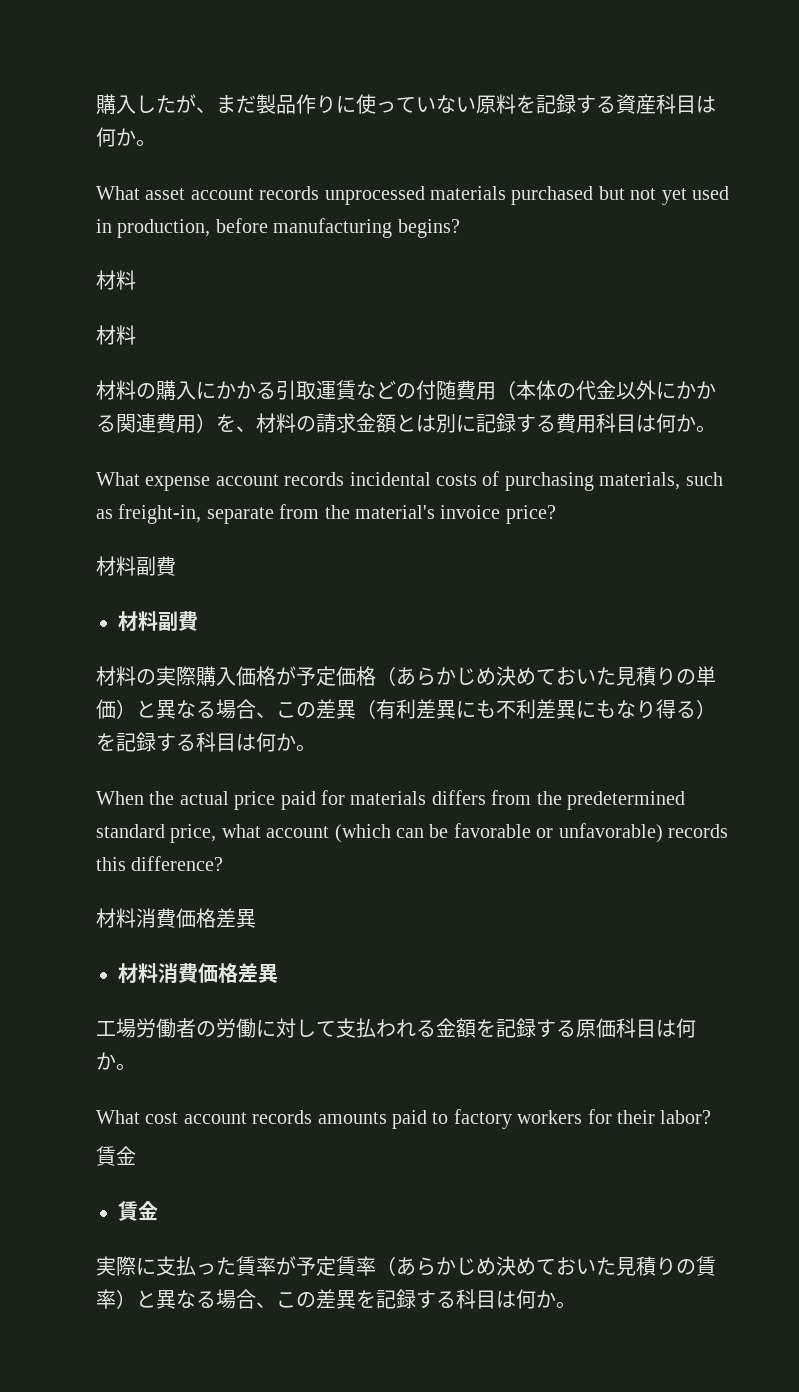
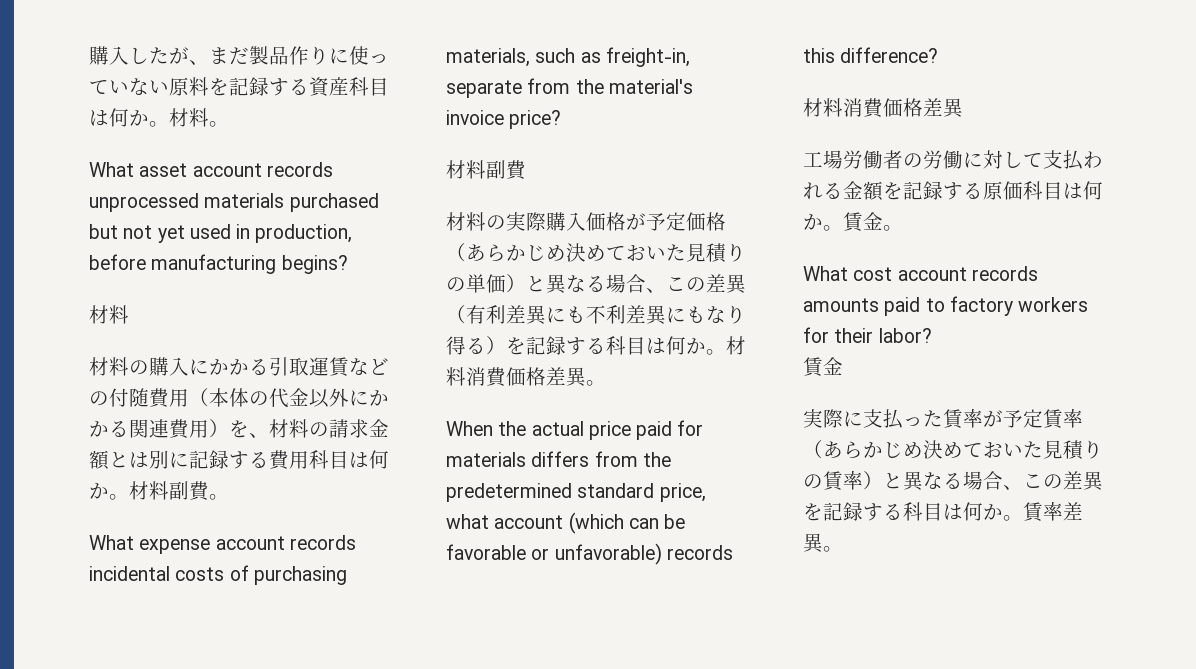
(156, 143) none -> [169,108,229,127] 材料。
[96,380,136,400] // 材料 -> (129, 366) none
(716, 429) none -> [129,481,229,501] 材料副費。
[118,611,198,632] // 材料副費 -> (527, 170) none
(316, 748) none -> [726,336,746,355] [446,367,606,387] 材料消費価格差異。
[118,963,278,984] // 材料消費価格差異 -> (963, 108) none
(136, 1067) none -> [843,212,903,232] 賃金。
[118,1201,158,1221] // 賃金 -> (843, 366) none
(576, 1305) none -> [1023,502,1083,522] [803,533,843,553] 賃率差異。

